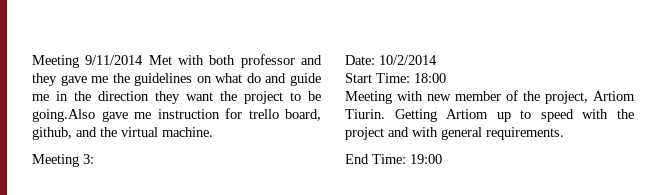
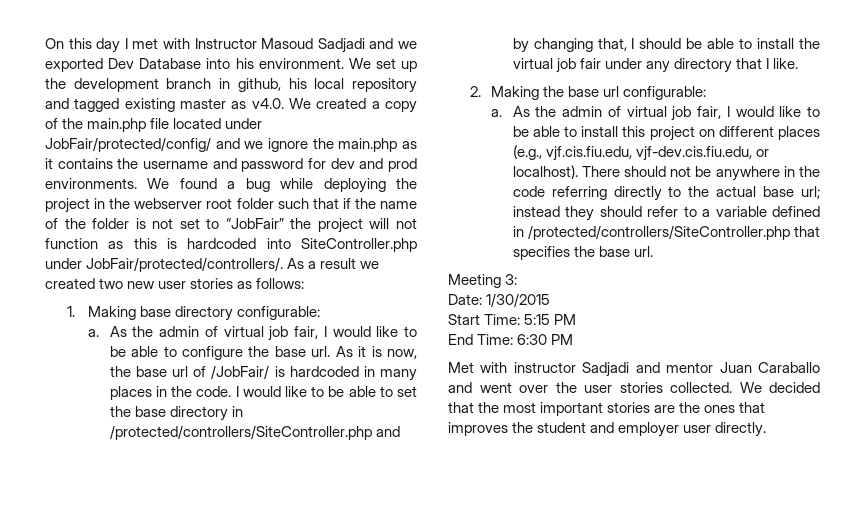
[32,54,323,68] [32,73,321,86] [32,91,321,104] [32,108,321,122] [32,127,213,140] Meeting 9/11/2014 Met with both professor and they gave me the guidelines on what do and guide me in the direction they want the project to be going.Also gave me instruction for trello board, github, and the virtual machine. -> [45,38,418,53] [45,58,417,72] [45,78,418,93] [45,98,417,113] [45,118,263,132] [45,137,418,152] [45,158,418,172] [45,178,417,193] [45,198,418,213] [45,218,417,233] [45,238,417,252] [45,257,380,272] [45,278,305,289] [66,306,321,321] [88,326,418,341] [109,346,417,360] [109,365,417,381] [109,386,417,400] [109,406,243,421] [109,425,400,440] [512,38,820,53] [512,58,799,73] [469,86,707,100] [491,106,820,121] [512,126,820,141] [512,145,769,161] [512,165,820,181] [512,186,820,201] [512,206,820,221] [512,225,820,240] [512,246,653,260] On this day I met with Instructor Masoud Sadjadi and we exported Dev Database into his environment. We set up the development branch in github, his local repository and tagged existing master as v4.0. We created a copy of the main.php file located under JobFair/protected/config/ and we ignore the main.php as it contains the username and password for dev and prod environments. We found a bug while deploying the project in the webserver root folder such that if the name of the folder is not set to “JobFair” the project will not function as this is hardcoded into SiteController.php under JobFair/protected/controllers/. As a result we created two new user stories as follows: // 1. Making base directory configurable: // a. As the admin of virtual job fair, I would like to be able to configure the base url. As it is now, the base url of /JobFair/ is hardcoded in many places in the code. I would like to be able to set the base directory in /protected/controllers/SiteController.php and by changing that, I should be able to install the virtual job fair under any directory that I like. // 2. Making the base url configurable: // a. As the admin of virtual job fair, I would like to be able to install this project on different places (e.g., vjf.cis.fiu.edu, vjf-dev.cis.fiu.edu, or localhost). There should not be anywhere in the code referring directly to the actual base url; instead they should refer to a variable defined in /protected/controllers/SiteController.php that specifies the base url.
[379,55,437,65] 10/2/2014 -> [486,293,551,307] 1/30/2015
[414,73,446,83] [345,90,635,104] [345,109,634,122] [345,127,564,140] [345,154,442,164] 18:00 // Meeting with new member of the project, Artiom Tiurin. Getting Artiom up to speed with the project and with general requirements. // End Time: 19:00 -> [524,314,577,325] [448,334,574,345] [448,362,821,377] [448,382,820,393] [448,402,766,416] [448,422,767,437] 5:15 PM // End Time: 6:30 PM // Met with instructor Sadjadi and mentor Juan Caraballo and went over the user stories collected. We decided that the most important stories are the ones that improves the student and employer user directly.

